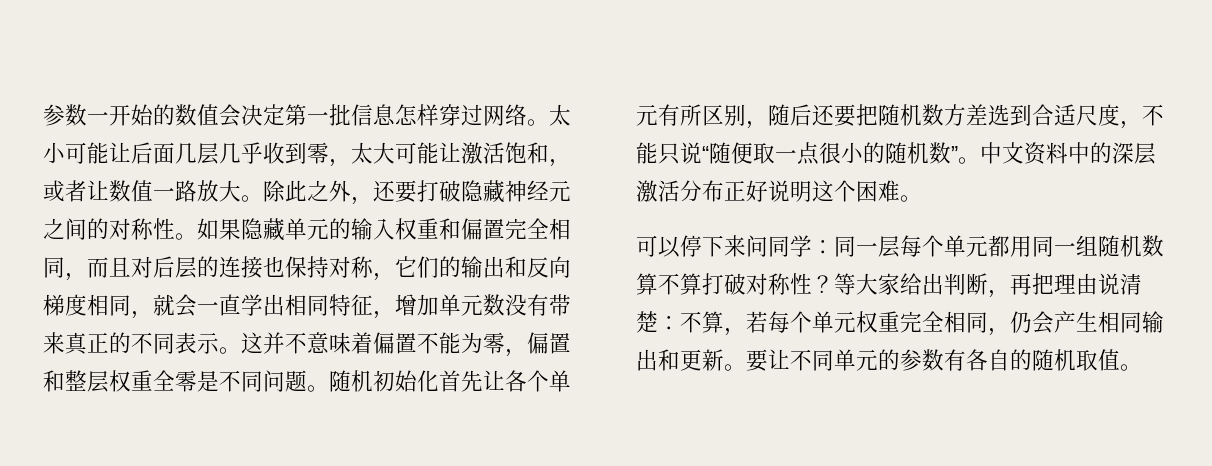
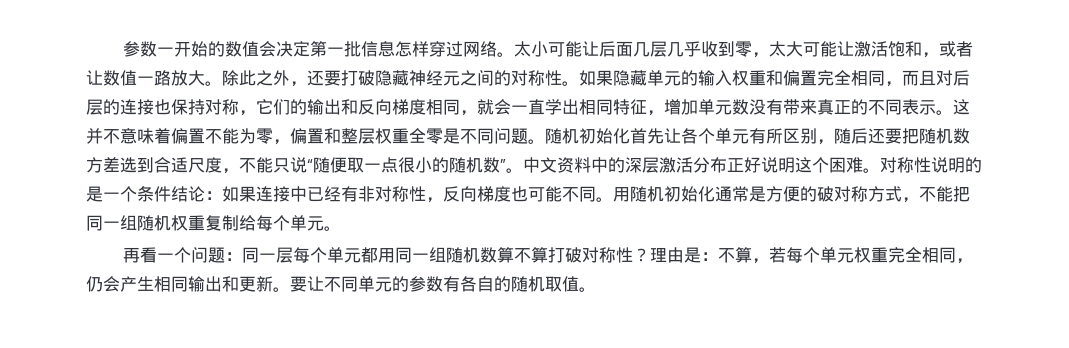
[636,235,812,258] // 可以停下来问同学 -> [880,157,982,173] [86,186,970,203] [86,215,341,231] [122,247,225,263] 对称性说明的是一个条件结论：如果连接中已经有非对称性，反向梯度也可能不同。用随机初始化通常是方便的破对称方式，不能把同一组随机权重复制给每个单元。 // 再看一个问题
[834,273,1142,298] [636,311,658,333] 等大家给出判断，再把理由说清楚 -> [649,247,701,263] 理由是

